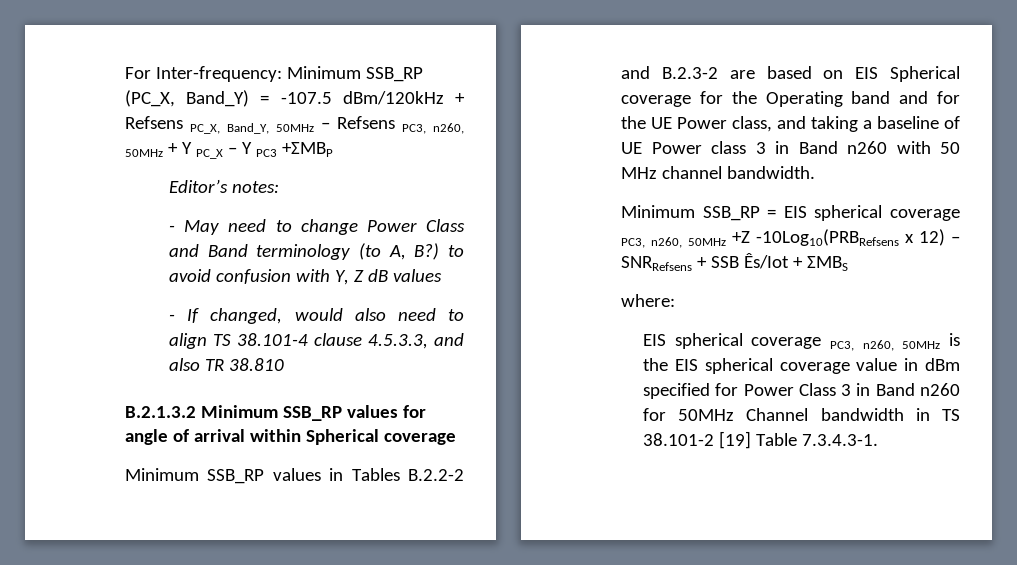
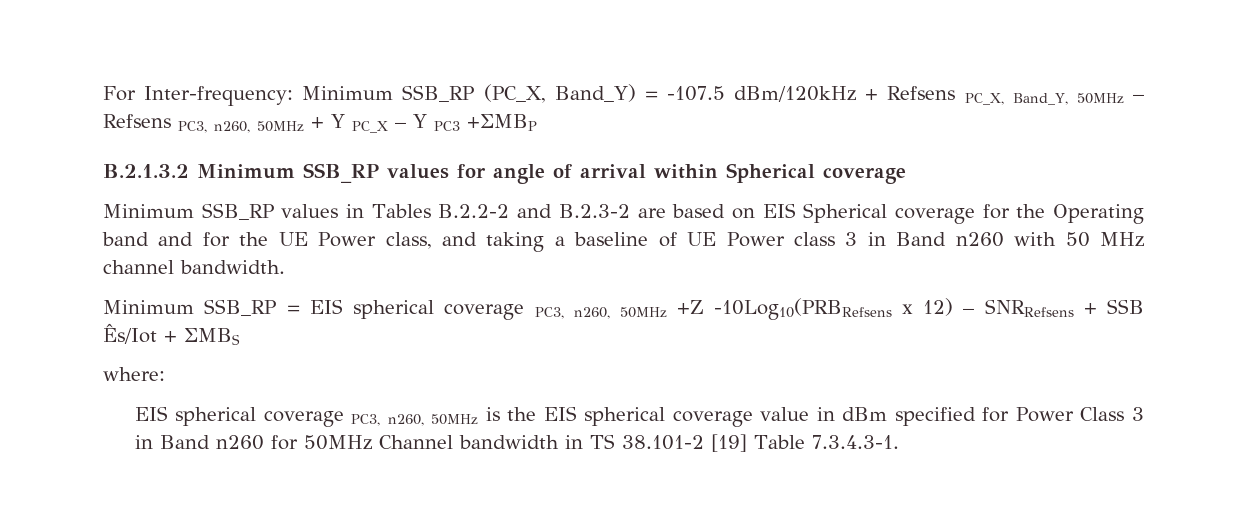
[169,179,280,193] [169,219,465,235] [169,243,464,260] [169,269,443,285] [169,308,464,324] [169,333,464,349] [169,358,285,371] // Editor’s notes: // - May need to change Power Class and Band terminology (to A, B?) to avoid confusion with Y, Z dB values // - If changed, would also need to align TS 38.101-4 clause 4.5.3.3, and also TR 38.810 -> (537, 122) none

